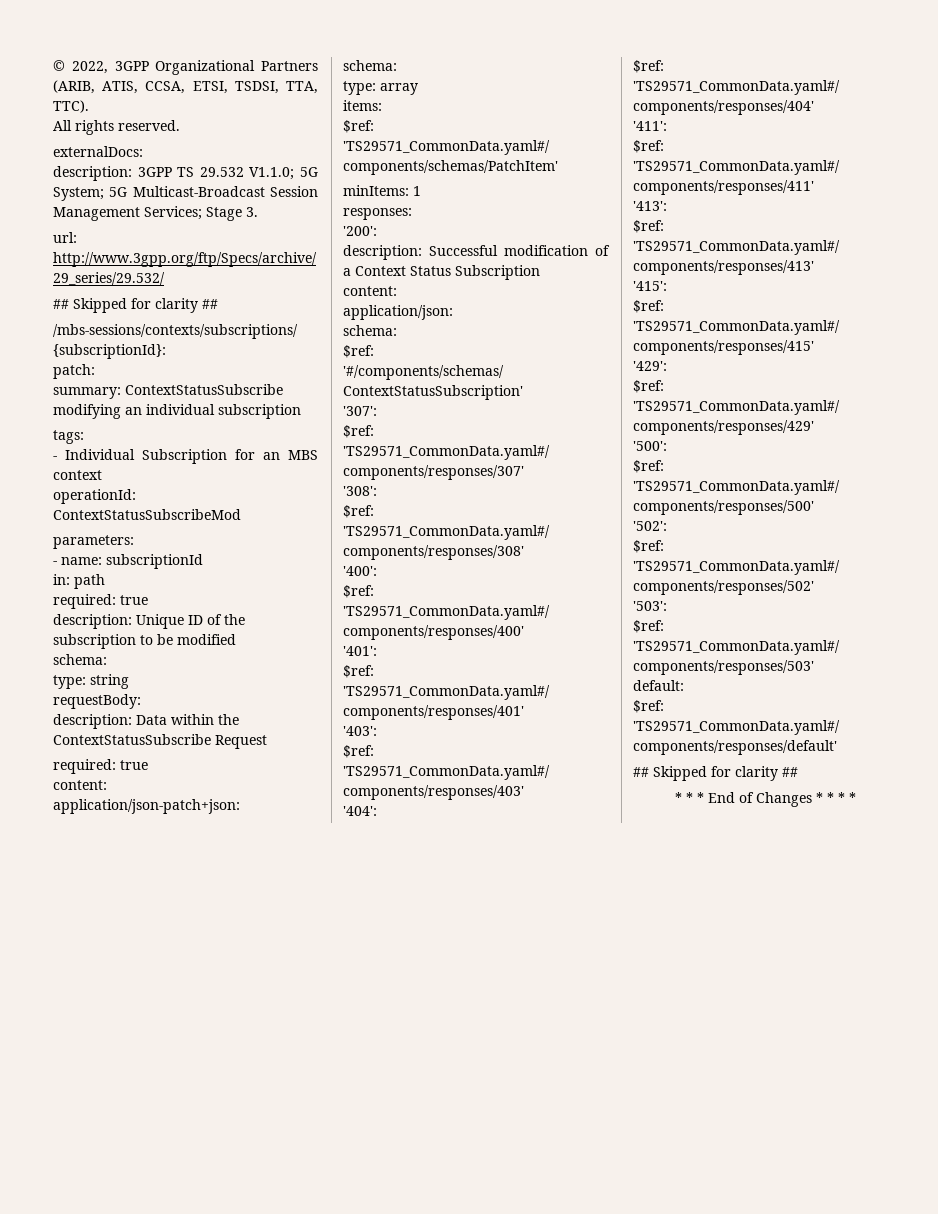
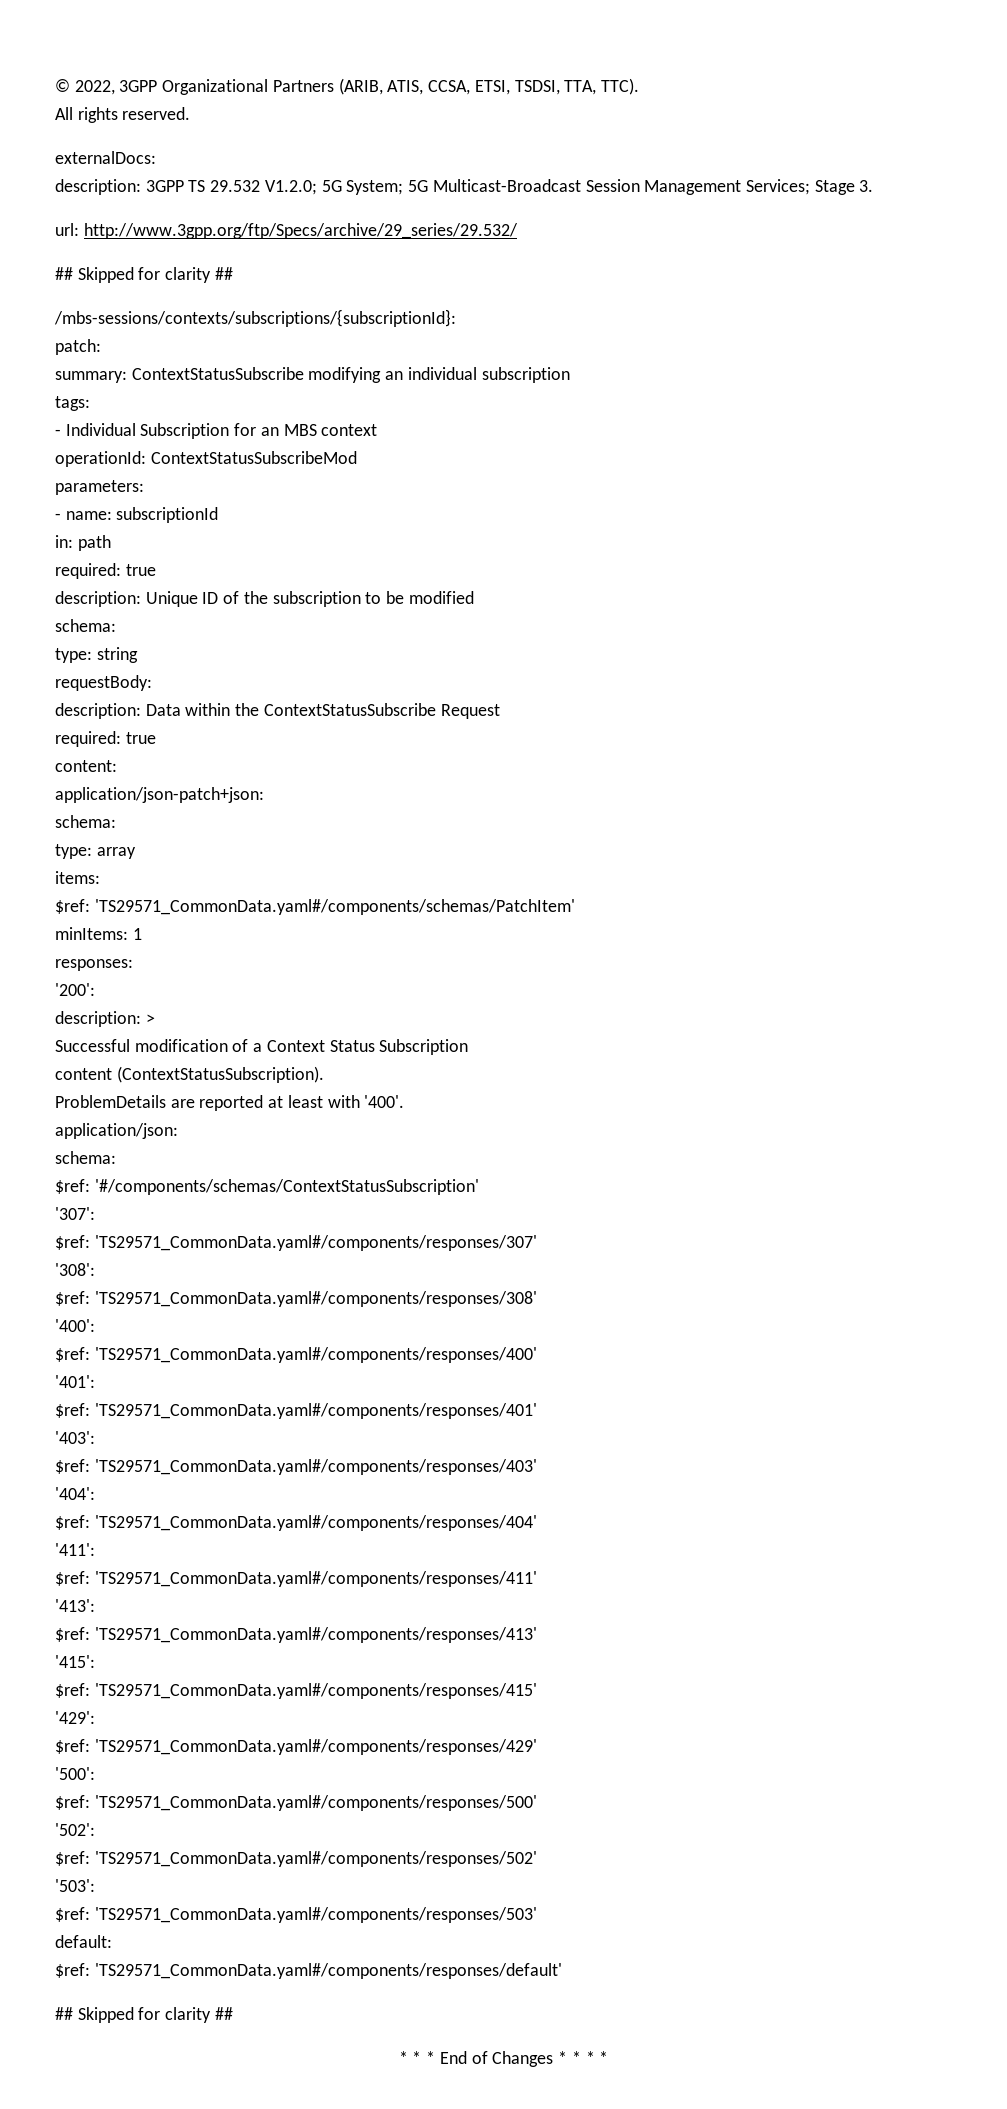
[249,167,295,180] V1.1.0; -> [264,180,317,195] V1.2.0;
(422, 252) none -> [145,1014,155,1024] > //
[343,286,397,296] content: -> [55,1066,324,1083] [55,1095,405,1111] content (ContextStatusSubscription). // ProblemDetails are reported at least with '400'.

